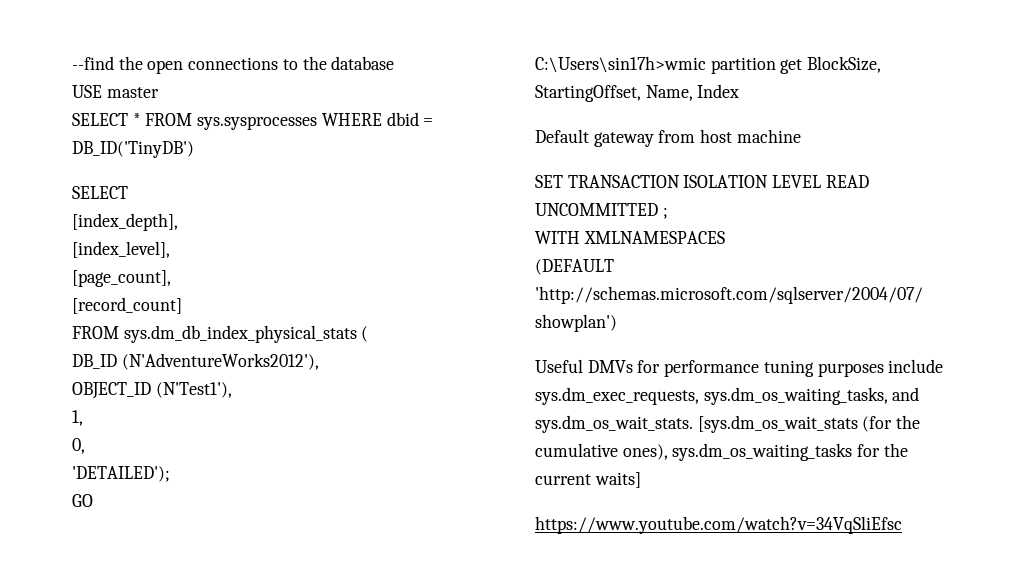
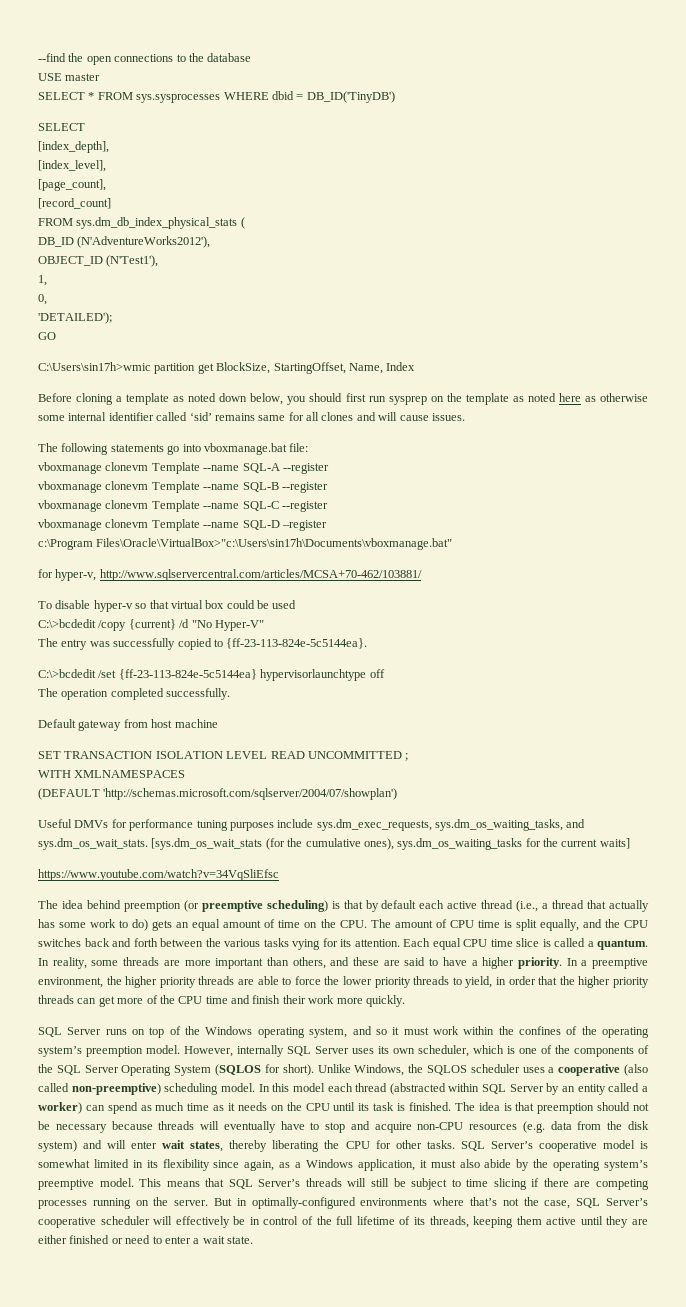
(740, 91) none -> [38,393,648,405] [38,412,465,421] [38,443,309,455] [38,462,329,474] [38,481,328,493] [38,500,328,512] [38,519,327,531] [38,538,453,550] [38,569,422,581] [38,600,297,612] [38,619,264,631] [38,638,368,650] [38,669,385,681] [38,688,231,700] // Before cloning a template as noted down below, you should first run sysprep on the template as noted here as otherwise some internal identifier called ‘sid’ remains same for all clones and will cause issues. // The following statements go into vboxmanage.bat file: // vboxmanage clonevm Template --name SQL-A --register // vboxmanage clonevm Template --name SQL-B --register // vboxmanage clonevm Template --name SQL-C --register // vboxmanage clonevm Template --name SQL-D –register // c:\Program Files\Oracle\VirtualBox>"c:\Users\sin17h\Documents\vboxmanage.bat" // for hyper-v, http://www.sqlservercentral.com/articles/MCSA+70-462/103881/ // To disable hyper-v so that virtual box could be used // C:\>bcdedit /copy {current} /d "No Hyper-V" // The entry was successfully copied to {ff-23-113-824e-5c5144ea}. // C:\>bcdedit /set {ff-23-113-824e-5c5144ea} hypervisorlaunchtype off // The operation completed successfully.
(902, 525) none -> [38,900,650,912] [38,919,649,931] [38,938,648,950] [38,957,648,969] [38,976,650,988] [38,995,405,1007] [38,1026,650,1038] [38,1045,649,1057] [38,1064,648,1076] [38,1083,648,1095] [38,1102,649,1114] [38,1121,649,1133] [38,1140,648,1152] [38,1159,649,1171] [38,1178,649,1190] [38,1197,648,1209] [38,1216,648,1228] [38,1235,253,1244] // The idea behind preemption (or preemptive scheduling) is that by default each active thread (i.e., a thread that actually has some work to do) gets an equal amount of time on the CPU. The amount of CPU time is split equally, and the CPU switches back and forth between the various tasks vying for its attention. Each equal CPU time slice is called a quantum. In reality, some threads are more important than others, and these are said to have a higher priority. In a preemptive environment, the higher priority threads are able to force the lower priority threads to yield, in order that the higher priority threads can get more of the CPU time and finish their work more quickly. // SQL Server runs on top of the Windows operating system, and so it must work within the confines of the operating system’s preemption model. However, internally SQL Server uses its own scheduler, which is one of the components of the SQL Server Operating System (SQLOS for short). Unlike Windows, the SQLOS scheduler uses a cooperative (also called non-preemptive) scheduling model. In this model each thread (abstracted within SQL Server by an entity called a worker) can spend as much time as it needs on the CPU until its task is finished. The idea is that preemption should not be necessary because threads will eventually have to stop and acquire non-CPU resources (e.g. data from the disk system) and will enter wait states, thereby liberating the CPU for other tasks. SQL Server’s cooperative model is somewhat limited in its flexibility since again, as a Windows application, it must also abide by the operating system’s preemptive model. This means that SQL Server’s threads will still be subject to time slicing if there are competing processes running on the server. But in optimally-configured environments where that’s not the case, SQL Server’s cooperative scheduler will effectively be in control of the full lifetime of its threads, keeping them active until they are either finished or need to enter a wait state.

